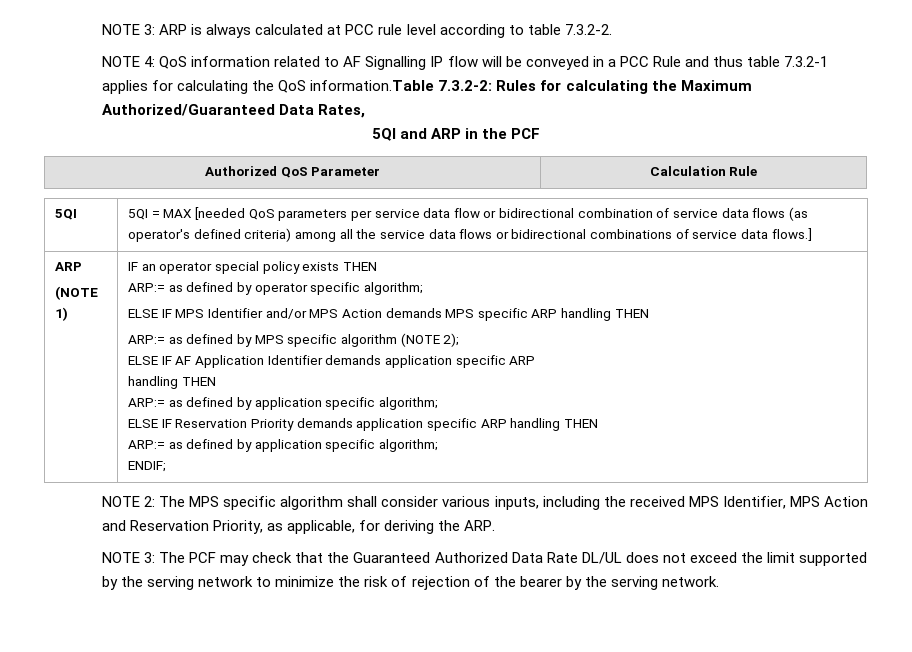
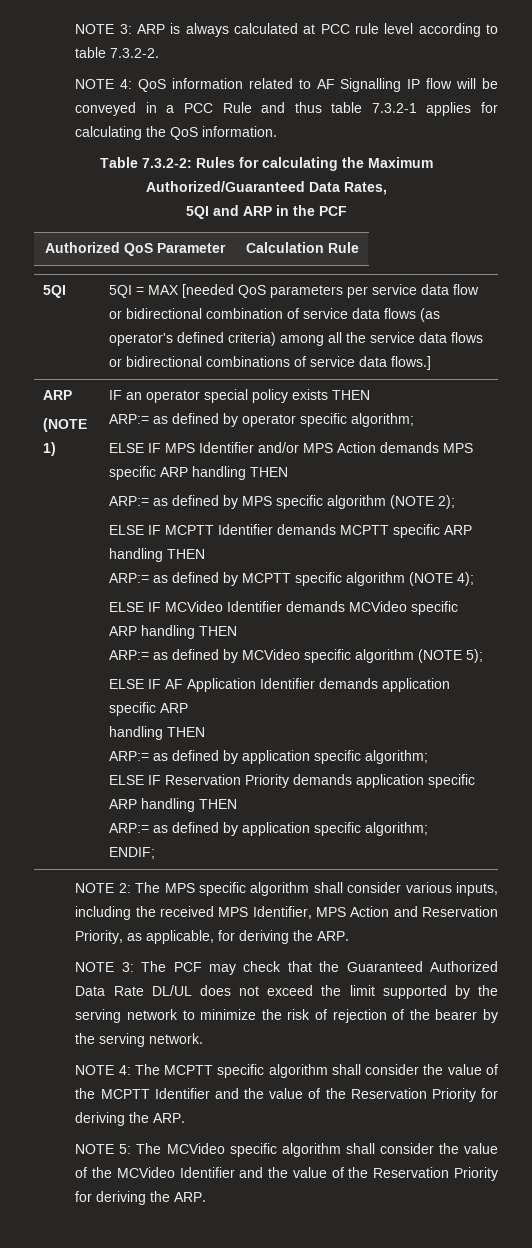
[310,80,435,91] information.Table -> [202,126,278,137] [99,157,138,168] information. // Table
(460, 340) none -> [109,524,473,538] [109,548,206,562] [109,572,475,586] [109,601,459,615] [109,625,238,639] [109,649,484,663] // ELSE IF MCPTT Identifier demands MCPTT specific ARP handling THEN // ARP:= as defined by MCPTT specific algorithm (NOTE 4); // ELSE IF MCVideo Identifier demands MCVideo specific ARP handling THEN // ARP:= as defined by MCVideo specific algorithm (NOTE 5);
(719, 581) none -> [75,1064,498,1078] [75,1088,498,1102] [75,1112,186,1126] [75,1143,499,1157] [75,1167,498,1181] [75,1191,207,1205] // NOTE 4: The MCPTT specific algorithm shall consider the value of the MCPTT Identifier and the value of the Reservation Priority for deriving the ARP. // NOTE 5: The MCVideo specific algorithm shall consider the value of the MCVideo Identifier and the value of the Reservation Priority for deriving the ARP.

